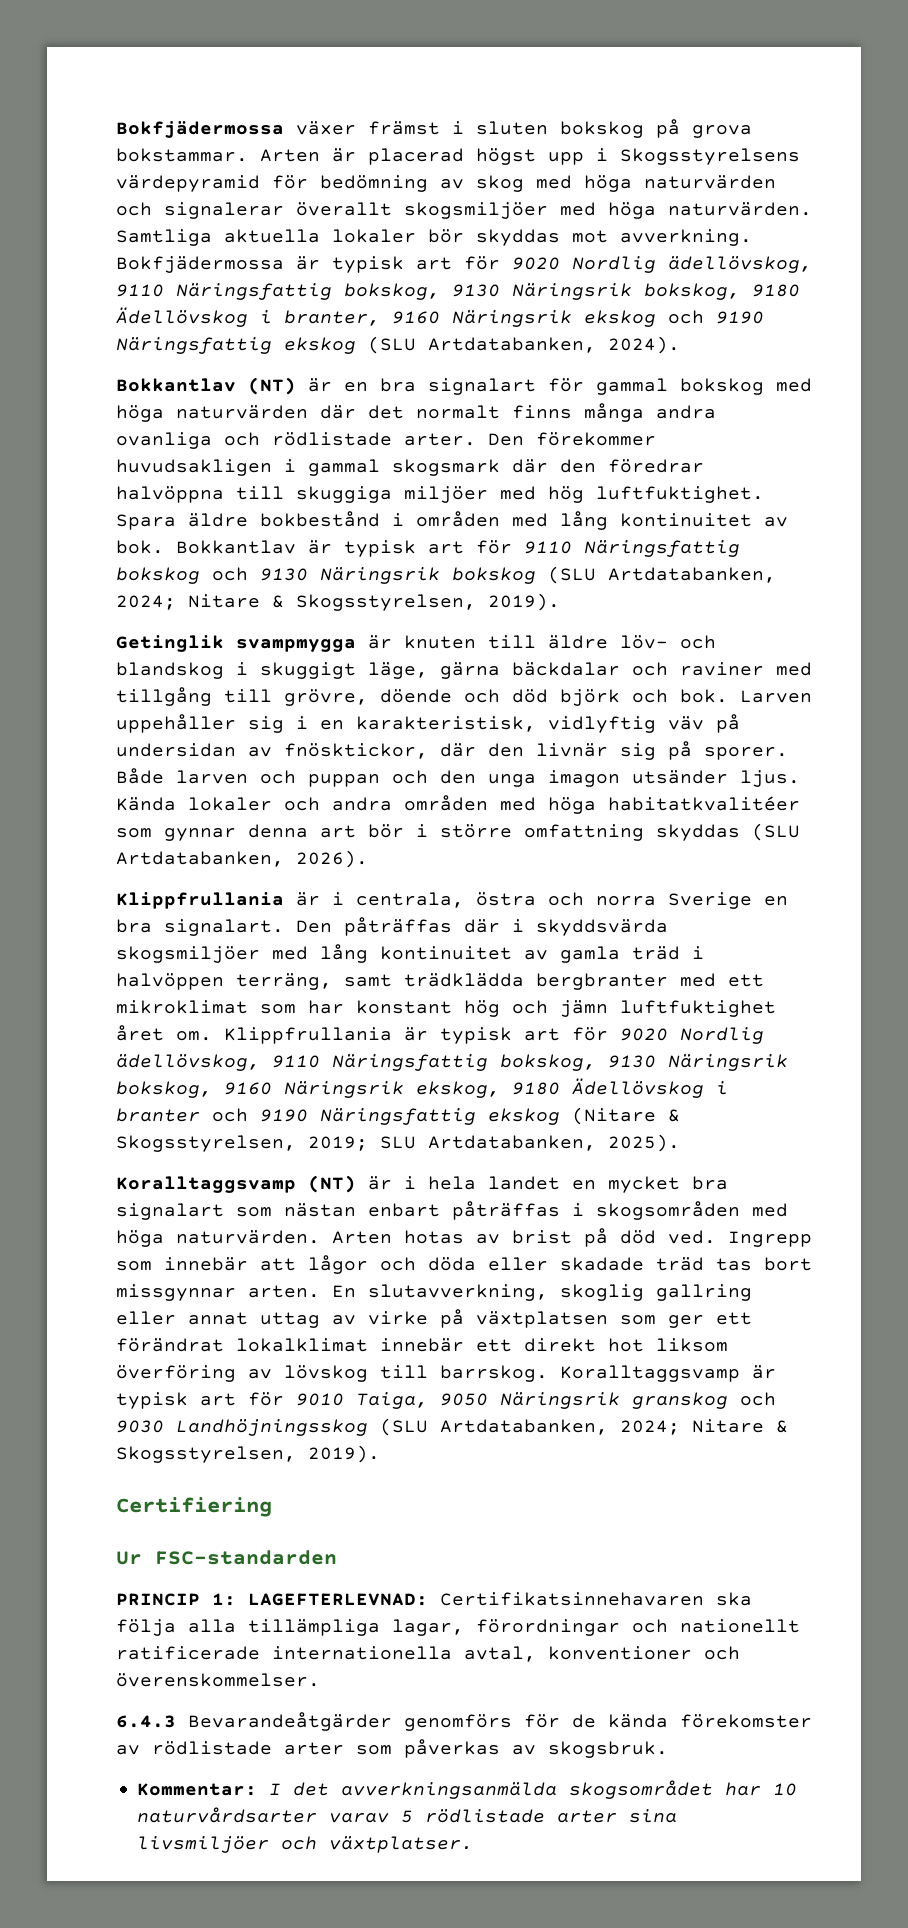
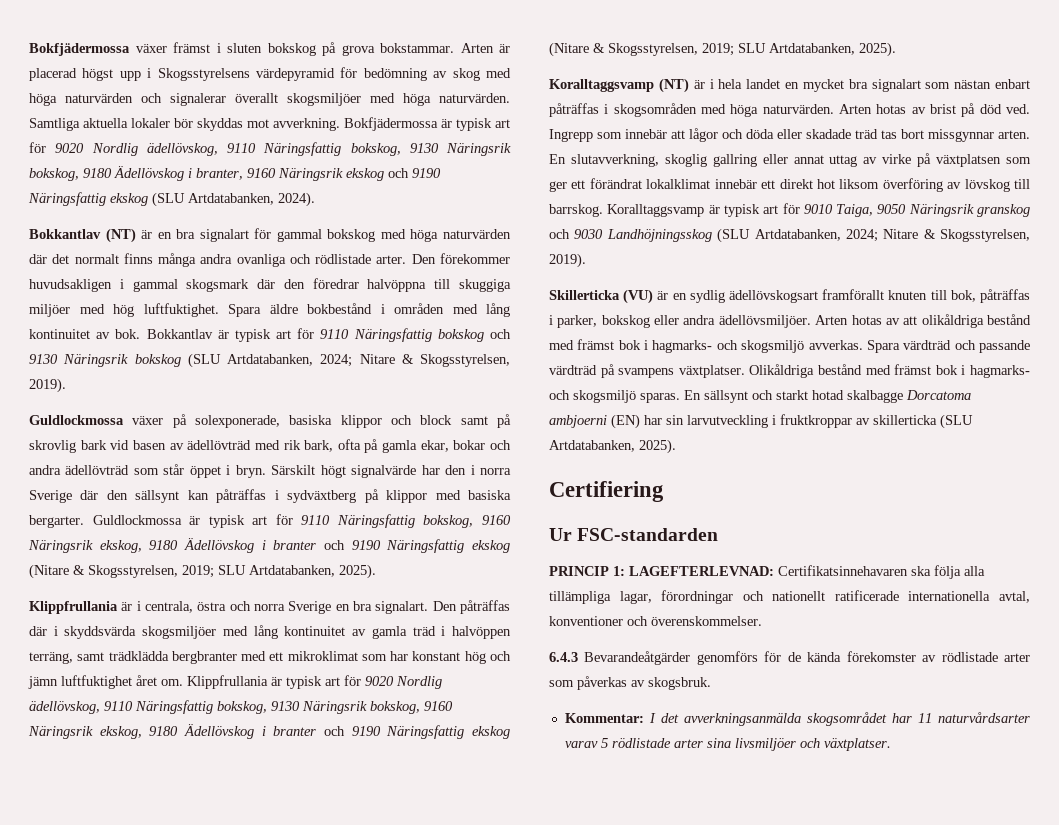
[116,635,716,652] [116,662,812,679] [116,687,812,706] [116,714,740,733] [116,741,788,760] [116,768,800,787] [116,795,800,814] [116,823,800,841] [116,850,368,868] Getinglik svampmygga är knuten till äldre löv- och blandskog i skuggigt läge, gärna bäckdalar och raviner med tillgång till grövre, döende och död björk och bok. Larven uppehåller sig i en karakteristisk, vidlyftig väv på undersidan av fnösktickor, där den livnär sig på sporer. Både larven och puppan och den unga imagon utsänder ljus. Kända lokaler och andra områden med höga habitatkvalitéer som gynnar denna art bör i större omfattning skyddas (SLU Artdatabanken, 2026). -> [29,414,511,428] [29,439,512,453] [29,464,511,478] [29,489,511,503] [29,514,511,528] [28,538,511,553] [29,564,376,579] Guldlockmossa växer på solexponerade, basiska klippor och block samt på skrovlig bark vid basen av ädellövträd med rik bark, ofta på gamla ekar, bokar och andra ädellövträd som står öppet i bryn. Särskilt högt signalvärde har den i norra Sverige där den sällsynt kan påträffas i sydväxtberg på klippor med basiska bergarter. Guldlockmossa är typisk art för 9110 Näringsfattig bokskog, 9160 Näringsrik ekskog, 9180 Ädellövskog i branter och 9190 Näringsfattig ekskog (Nitare & Skogsstyrelsen, 2019; SLU Artdatabanken, 2025).
(380, 1454) none -> [549,289,1030,304] [549,314,1031,328] [549,339,1030,353] [549,364,1030,378] [549,390,971,403] [549,414,973,429] [549,439,676,454] // Skillerticka (VU) är en sydlig ädellövskogsart framförallt knuten till bok, påträffas i parker, bokskog eller andra ädellövsmiljöer. Arten hotas av att olikåldriga bestånd med främst bok i hagmarks- och skogsmiljö avverkas. Spara värdträd och passande värdträd på svampens växtplatser. Olikåldriga bestånd med främst bok i hagmarks- och skogsmiljö sparas. En sällsynt och starkt hotad skalbagge Dorcatoma ambjoerni (EN) har sin larvutveckling i fruktkroppar av skillerticka (SLU Artdatabanken, 2025).
[773,1783,798,1796] 10 -> [917,713,932,723] 11

